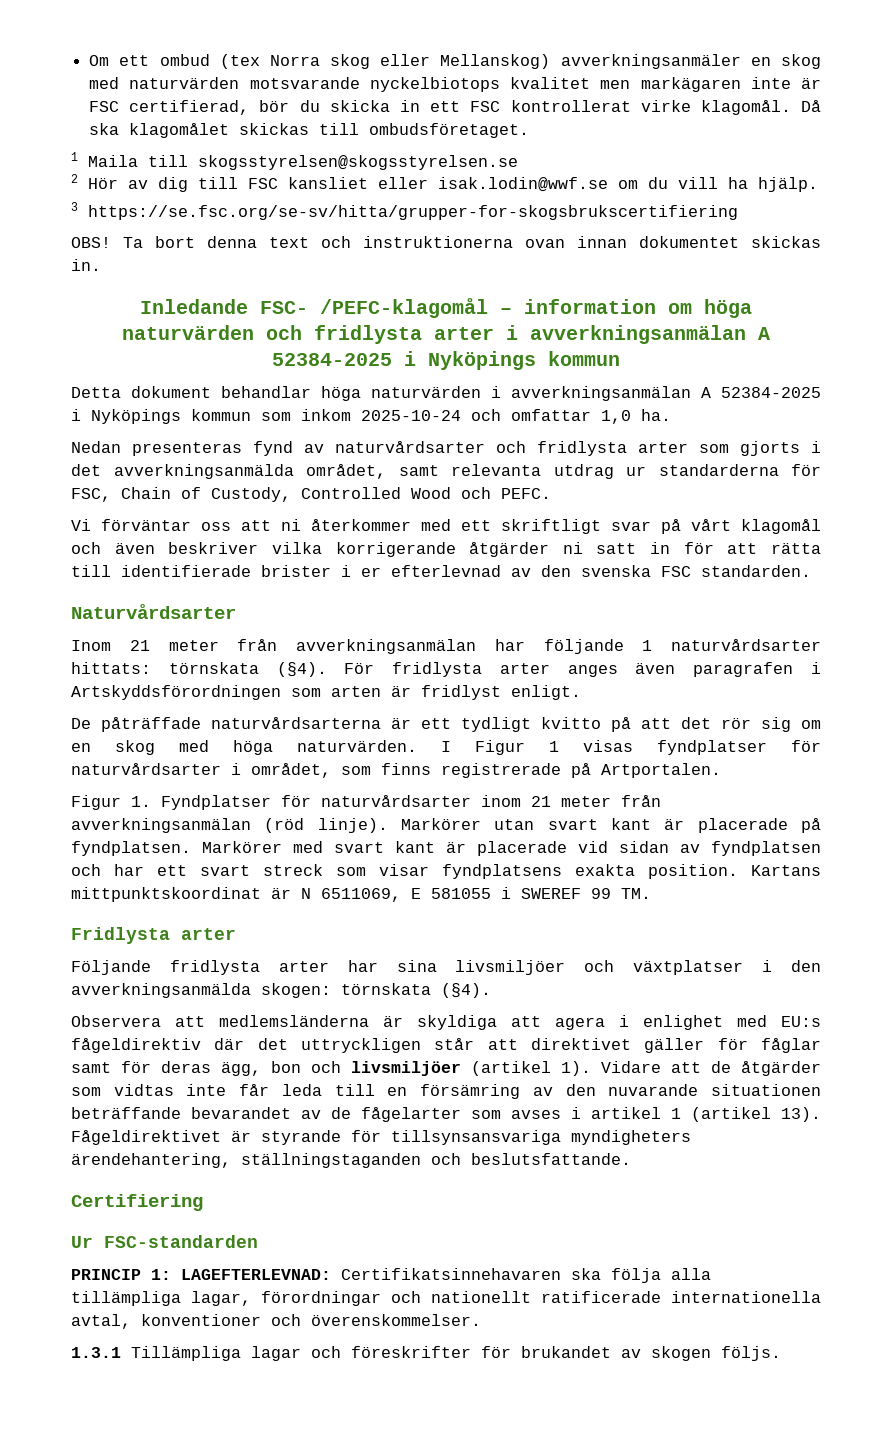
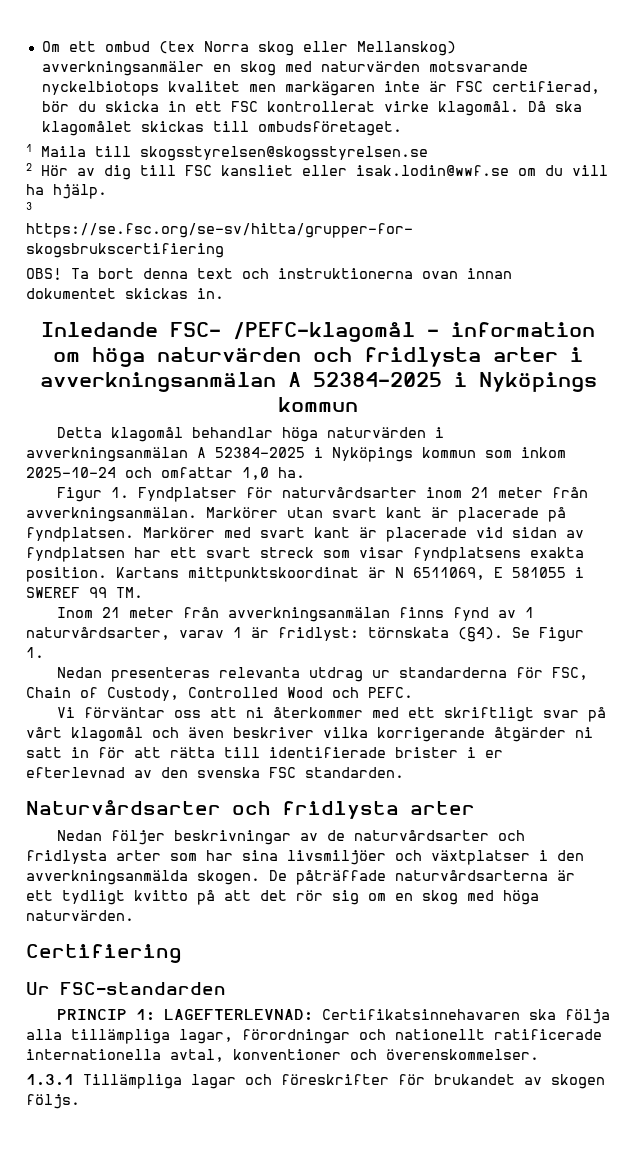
[131,386,211,398] dokument -> [110,427,183,442] klagomål
[71,441,821,456] [71,464,439,479] Nedan presenteras fynd av naturvårdsarter och fridlysta arter som gjorts i det avverkningsanmälda området, samt -> [56,487,588,502] [26,507,566,522] [26,527,584,542] [26,547,584,562] [26,567,584,582] [26,587,143,598] [56,607,534,622] [26,627,584,642] [26,647,44,658] [56,667,210,682] Figur 1. Fyndplatser för naturvårdsarter inom 21 meter från avverkningsanmälan. Markörer utan svart kant är placerade på fyndplatsen. Markörer med svart kant är placerade vid sidan av fyndplatsen har ett svart streck som visar fyndplatsens exakta position. Kartans mittpunktskoordinat är N 6511069, E 581055 i SWEREF 99 TM. // Inom 21 meter från avverkningsanmälan finns fynd av 1 naturvårdsarter, varav 1 är fridlyst: törnskata (§4). Se Figur 1. // Nedan presenteras
[71,639,821,654] [71,662,822,677] [71,685,581,700] // Inom 21 meter från avverkningsanmälan har följande 1 naturvårdsarter hittats: törnskata (§4). För fridlysta arter anges även paragrafen i Artskyddsförordningen som arten är fridlyst enligt. // -> [232,801,475,819] [56,830,525,845] [26,850,584,865] [26,870,260,885] och fridlysta arter // Nedan följer beskrivningar av de naturvårdsarter och fridlysta arter som har sina livsmiljöer och växtplatser i den avverkningsanmälda skogen.
[441,740,821,755] [71,763,721,778] [71,795,661,810] [71,818,822,833] [71,841,821,856] [71,864,821,879] [71,887,651,902] [71,927,236,944] [71,960,822,975] [71,983,491,998] [71,1015,821,1030] [71,1038,822,1053] [71,1061,821,1076] [71,1084,822,1099] [71,1107,821,1122] [71,1130,691,1145] [71,1153,631,1168] I Figur 1 visas fyndplatser för naturvårdsarter i området, som finns registrerade på Artportalen. // Figur 1. Fyndplatser för naturvårdsarter inom 21 meter från avverkningsanmälan (röd linje). Markörer utan svart kant är placerade på fyndplatsen. Markörer med svart kant är placerade vid sidan av fyndplatsen och har ett svart streck som visar fyndplatsens exakta position. Kartans mittpunktskoordinat är N 6511069, E 581055 i SWEREF 99 TM. // Fridlysta arter // Följande fridlysta arter har sina livsmiljöer och växtplatser i den avverkningsanmälda skogen: törnskata (§4). // Observera att medlemsländerna är skyldiga att agera i enlighet med EU:s fågeldirektiv där det uttryckligen står att direktivet gäller för fåglar samt för deras ägg, bon och livsmiljöer (artikel 1). Vidare att de åtgärder som vidtas inte får leda till en försämring av den nuvarande situationen beträffande bevarandet av de fågelarter som avses i artikel 1 (artikel 13). Fågeldirektivet är styrande för tillsynsansvariga myndigheters ärendehantering, ställningstaganden och beslutsfattande. -> (134, 915) none

